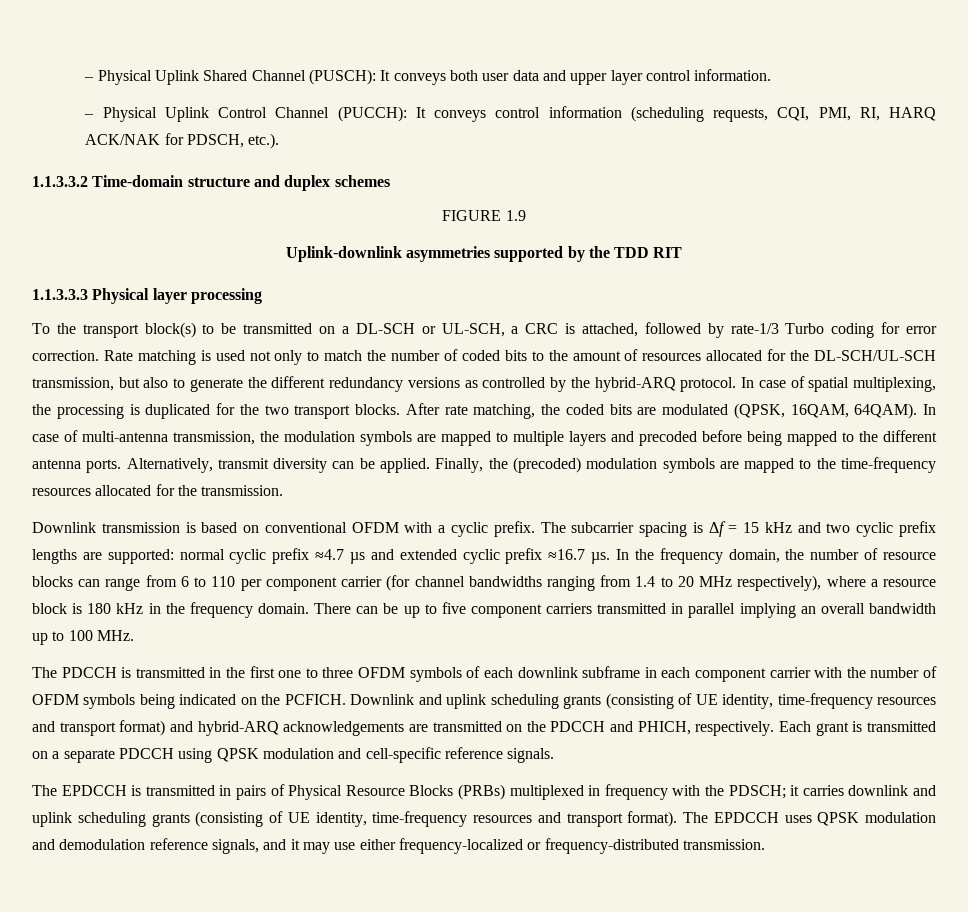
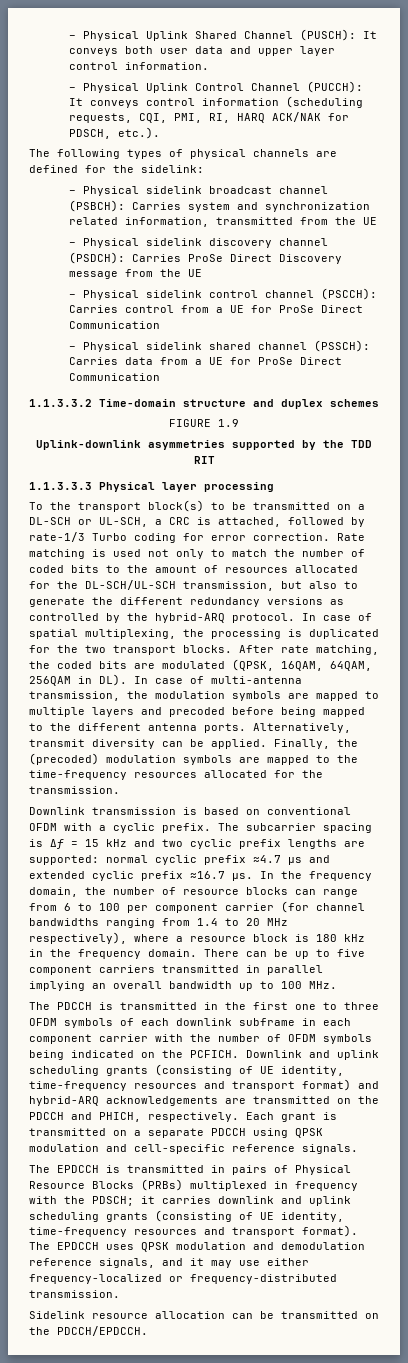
(280, 141) none -> [29,149,337,159] [29,165,204,173] [69,186,329,196] [69,200,371,212] [69,217,378,227] [69,238,329,248] [69,252,343,264] [69,269,203,279] [69,288,378,300] [69,305,364,313] [69,321,161,329] [69,340,371,352] [69,357,343,365] [69,373,161,381] // The following types of physical channels are defined for the sidelink: // – Physical sidelink broadcast channel (PSBCH): Carries system and synchronization related information, transmitted from the UE // – Physical sidelink discovery channel (PSDCH): Carries ProSe Direct Discovery message from the UE // – Physical sidelink control channel (PSCCH): Carries control from a UE for ProSe Direct Communication // – Physical sidelink shared channel (PSSCH): Carries data from a UE for ProSe Direct Communication
[854,403,918,419] 64QAM). -> [330,661,372,671] [29,674,127,686] 64QAM, 256QAM in DL).
[211,576,236,587] 110 -> [99,903,120,911] 100
(765, 844) none -> [29,1311,379,1319] [29,1326,148,1336] // Sidelink resource allocation can be transmitted on the PDCCH/EPDCCH.

